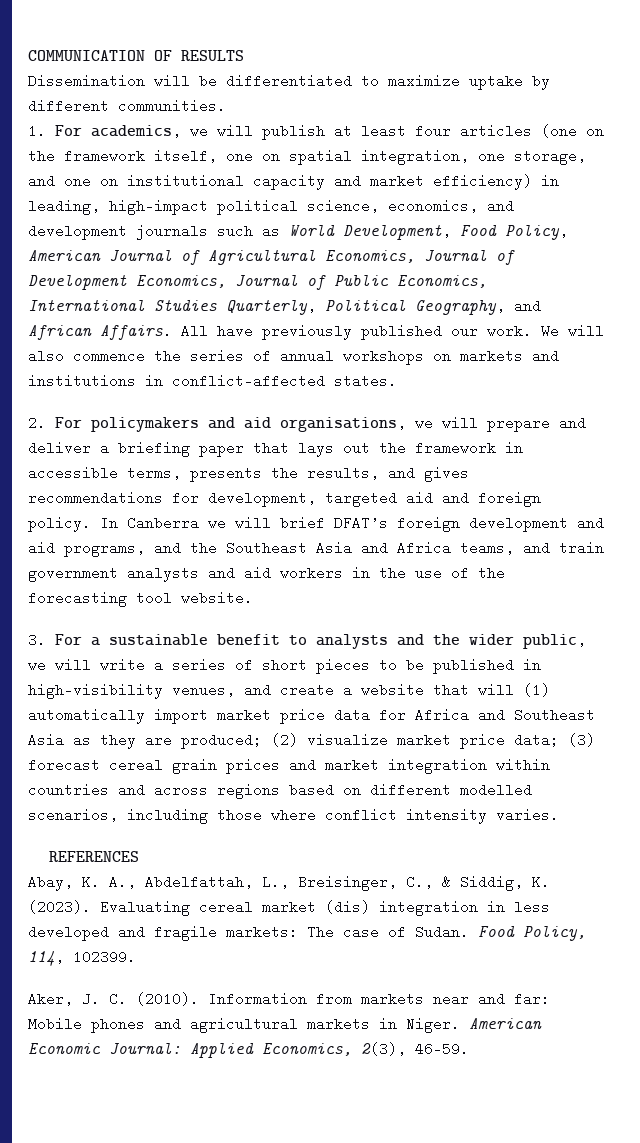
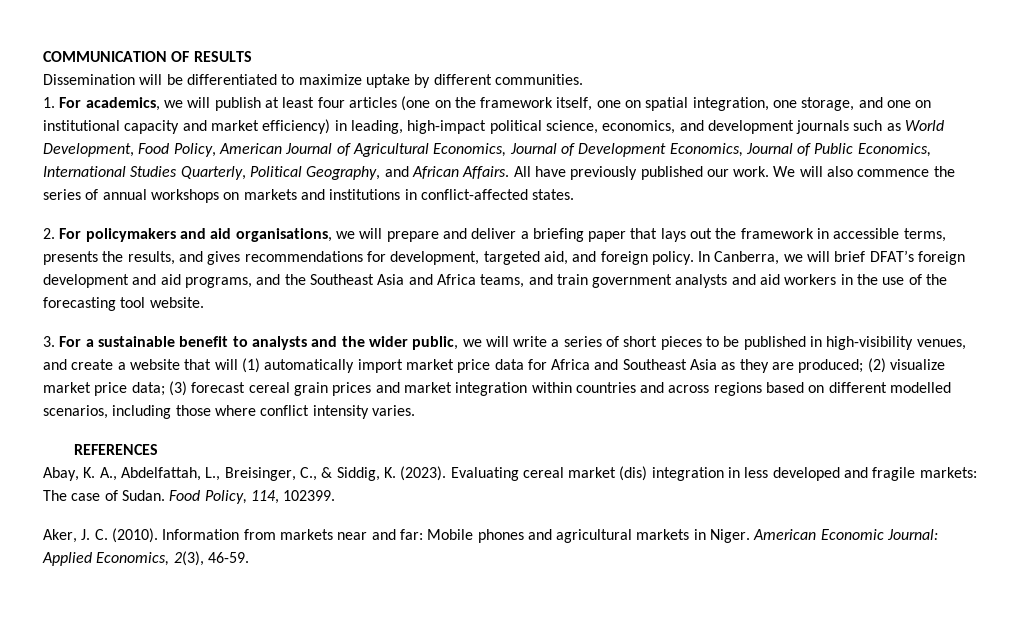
[406,491,433,505] aid -> [543,251,568,265] aid,
[127,516,199,530] Canberra -> [714,251,780,265] Canberra,

